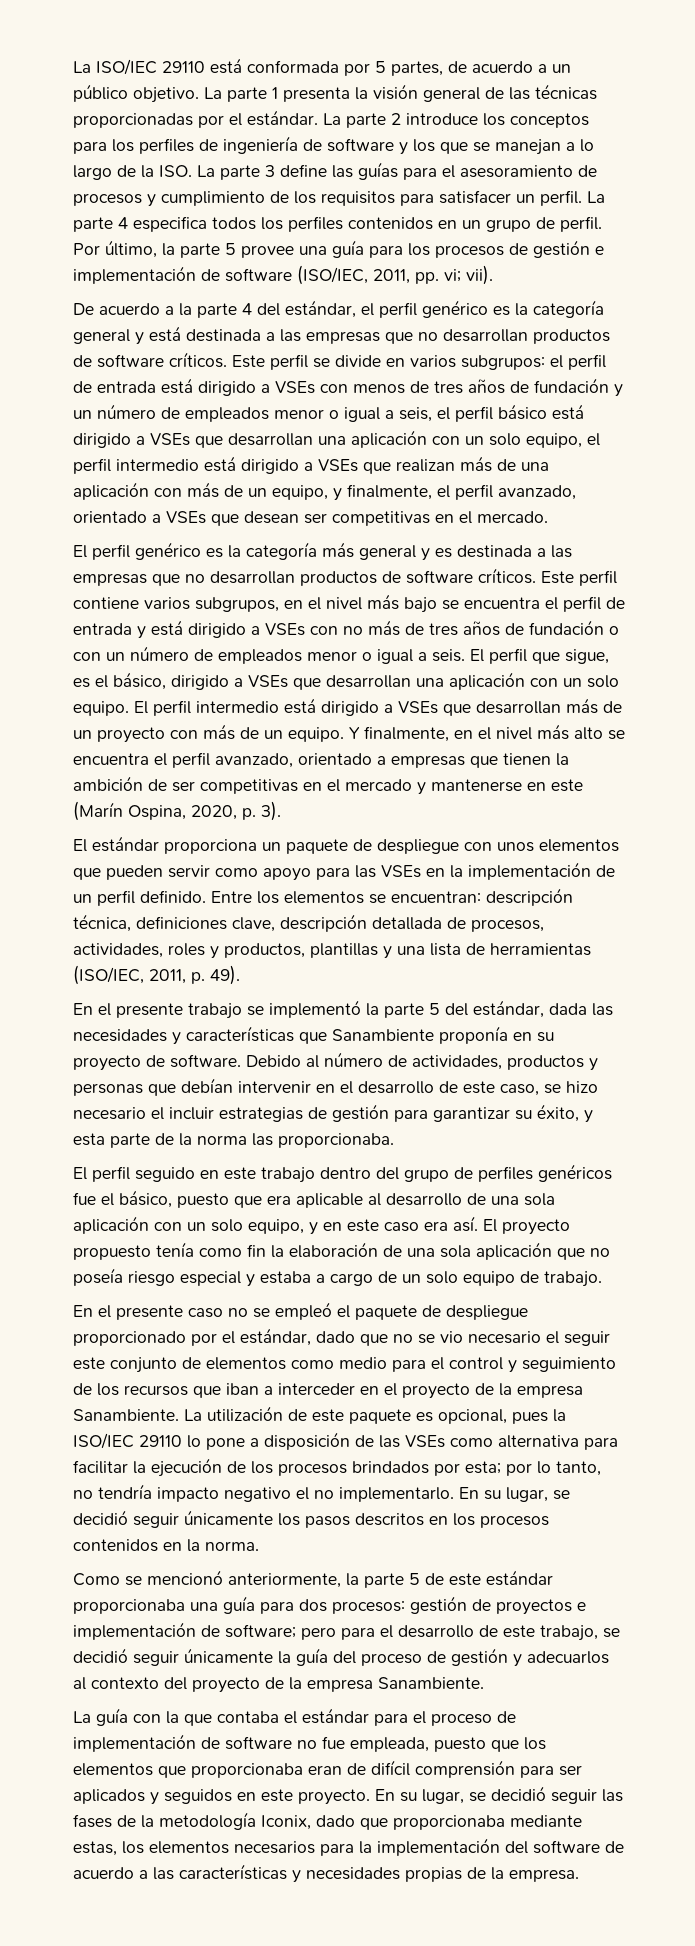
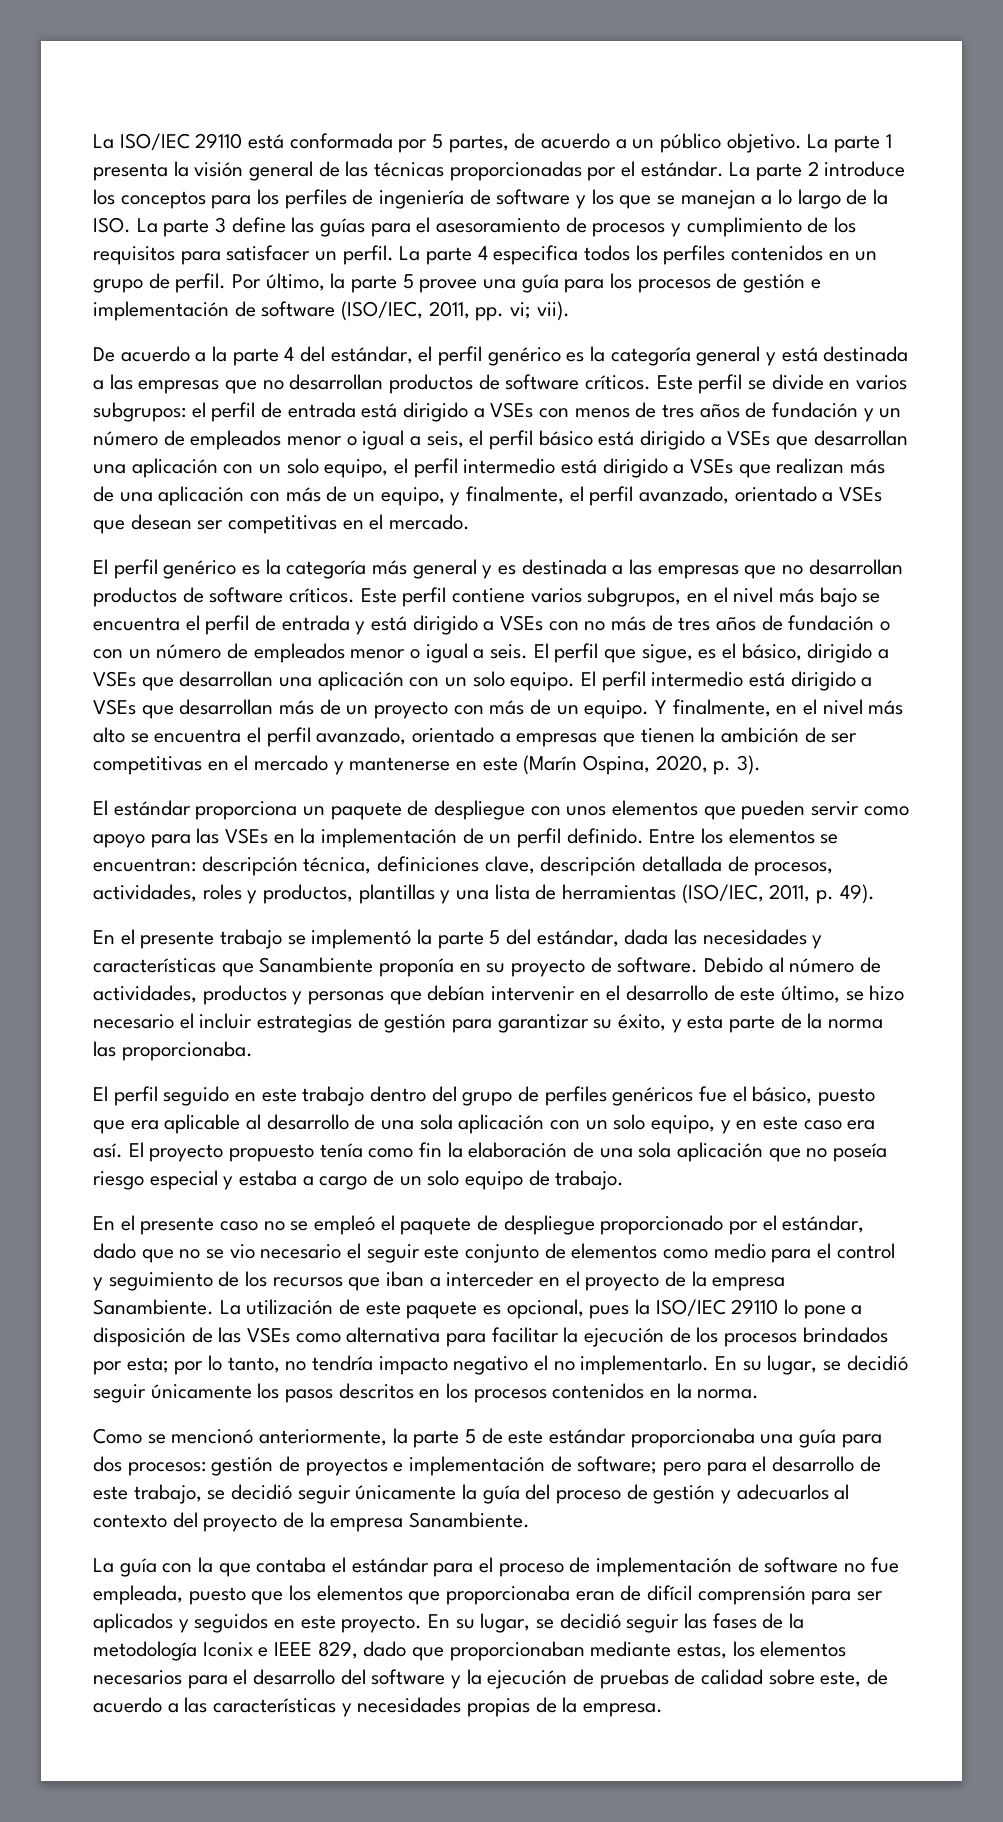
[500,1084,539,1096] caso, -> [781,985,841,1003] último,
[261,1815,505,1830] Iconix, dado que proporcionaba -> [202,1641,585,1661] Iconix e IEEE 829, dado que proporcionaban
[359,1838,600,1856] la implementación del software -> [233,1669,862,1689] el desarrollo del software y la ejecución de pruebas de calidad sobre este,

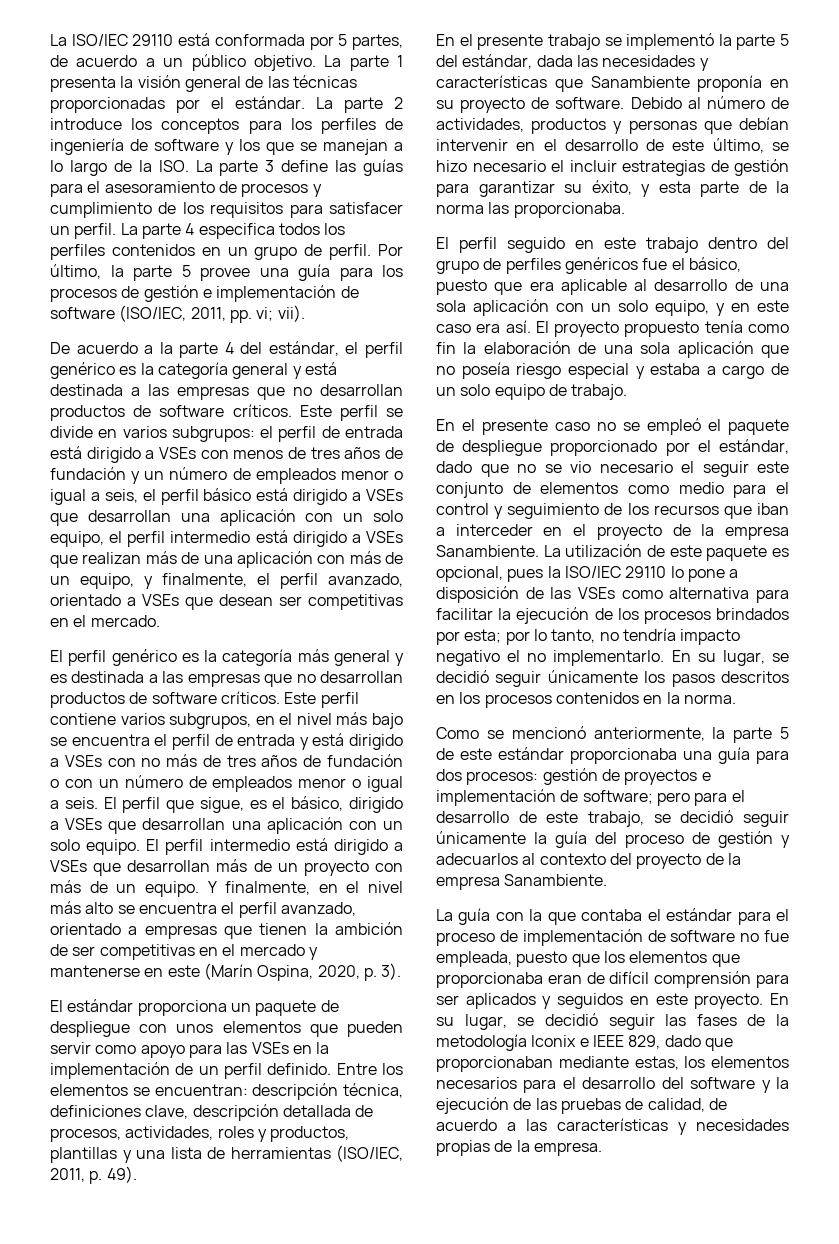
(595, 1677) none -> [535,1098,557,1110] las
[701,1669,862,1687] calidad sobre este, -> [647,1098,705,1112] calidad,

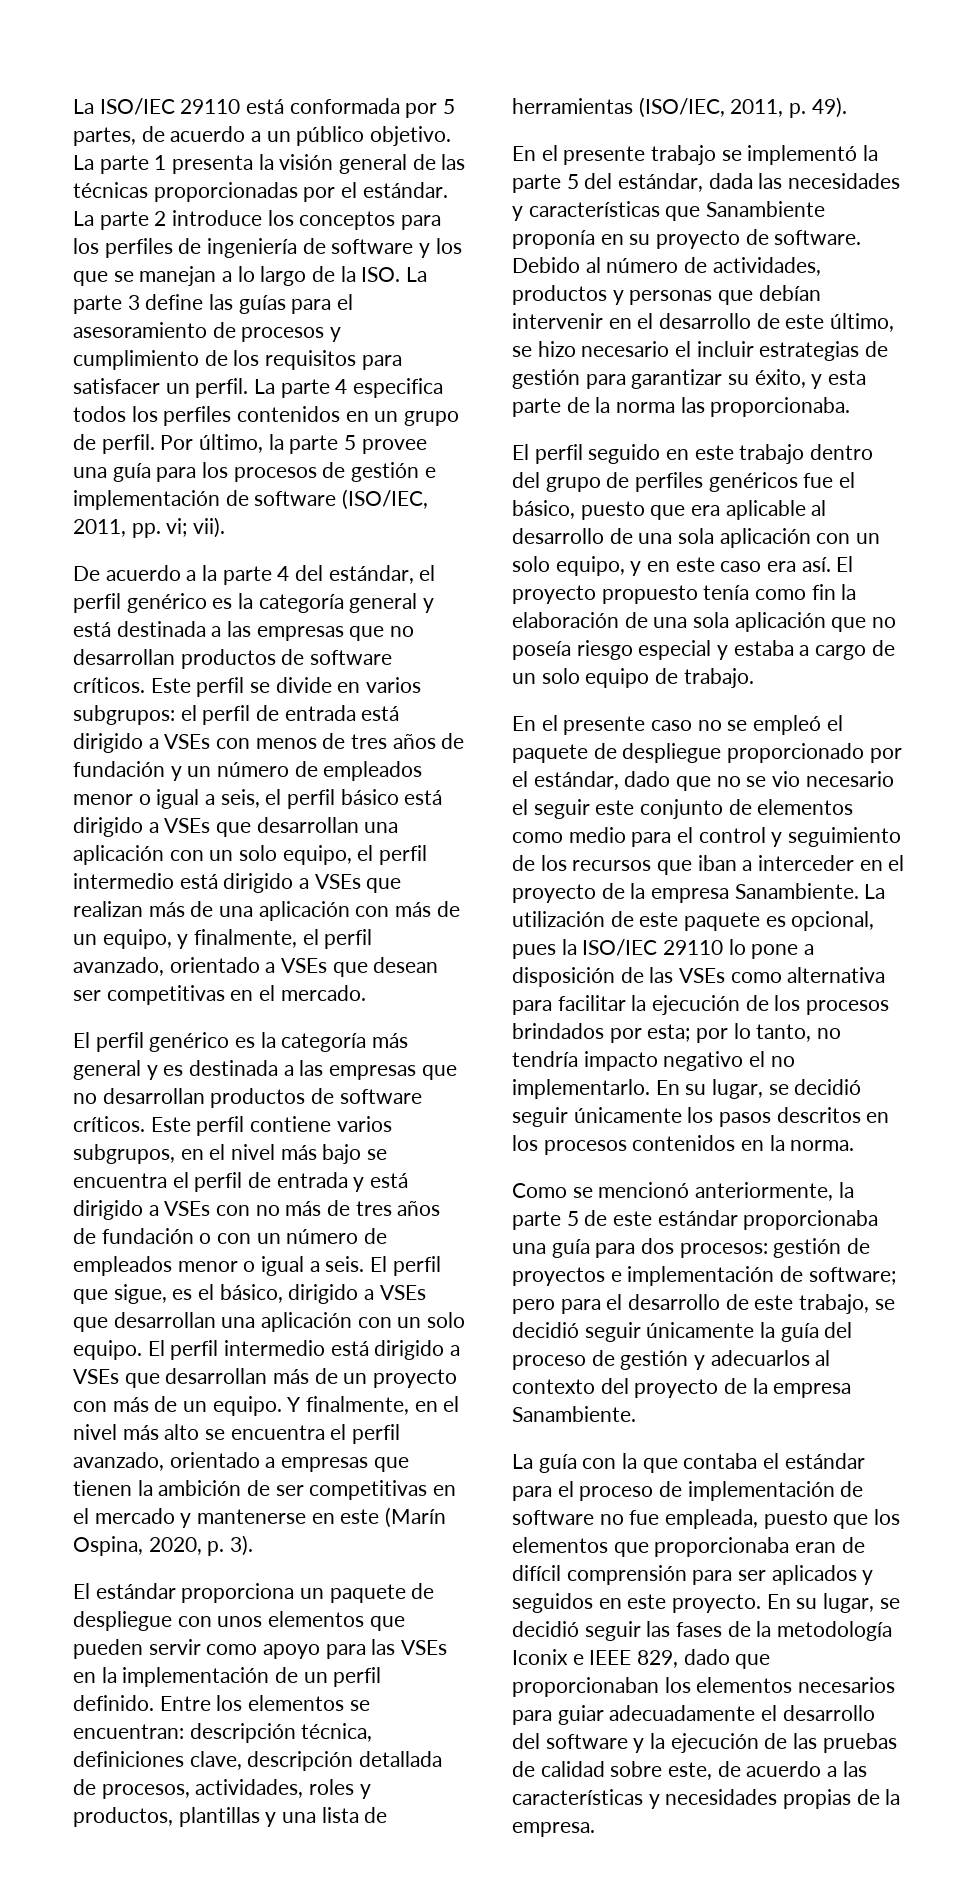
[558,1056,679,1070] mediante estas, -> (659, 1687) none
(557, 1086) none -> [557,1705,756,1725] guiar adecuadamente
[647,1098,705,1112] calidad, -> [540,1761,713,1780] calidad sobre este,

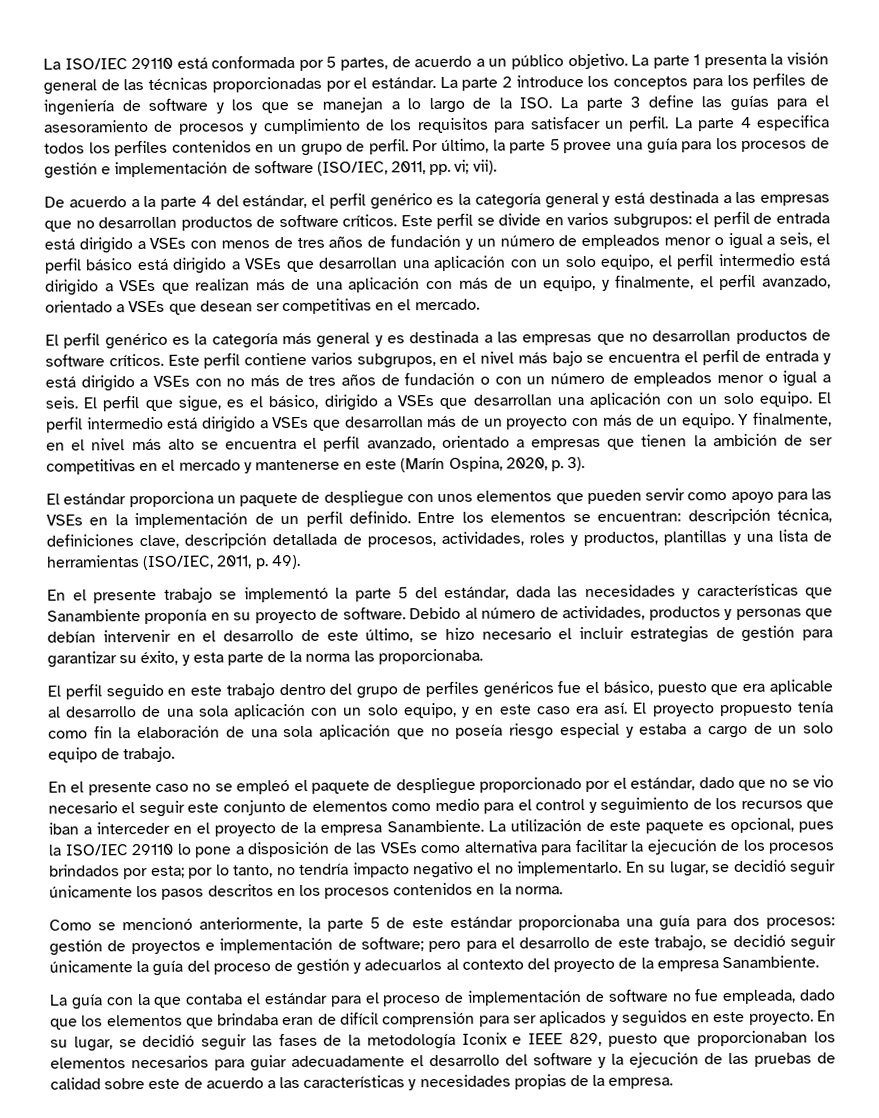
[763,1510,828,1529] puesto -> [799,989,837,1001] dado
[654,1537,790,1557] proporcionaba -> [217,1013,280,1026] brindaba
[683,1649,730,1665] dado -> [607,1033,658,1047] puesto
[668,1762,713,1780] este, -> [148,1078,181,1089] este

